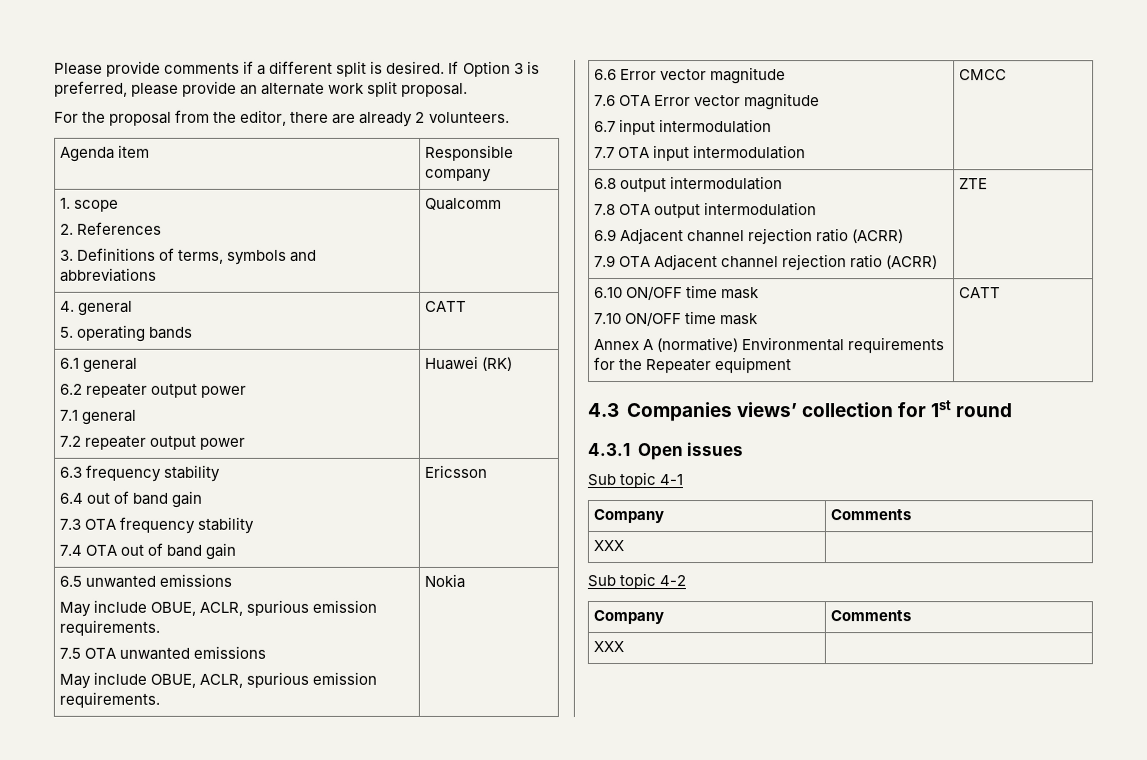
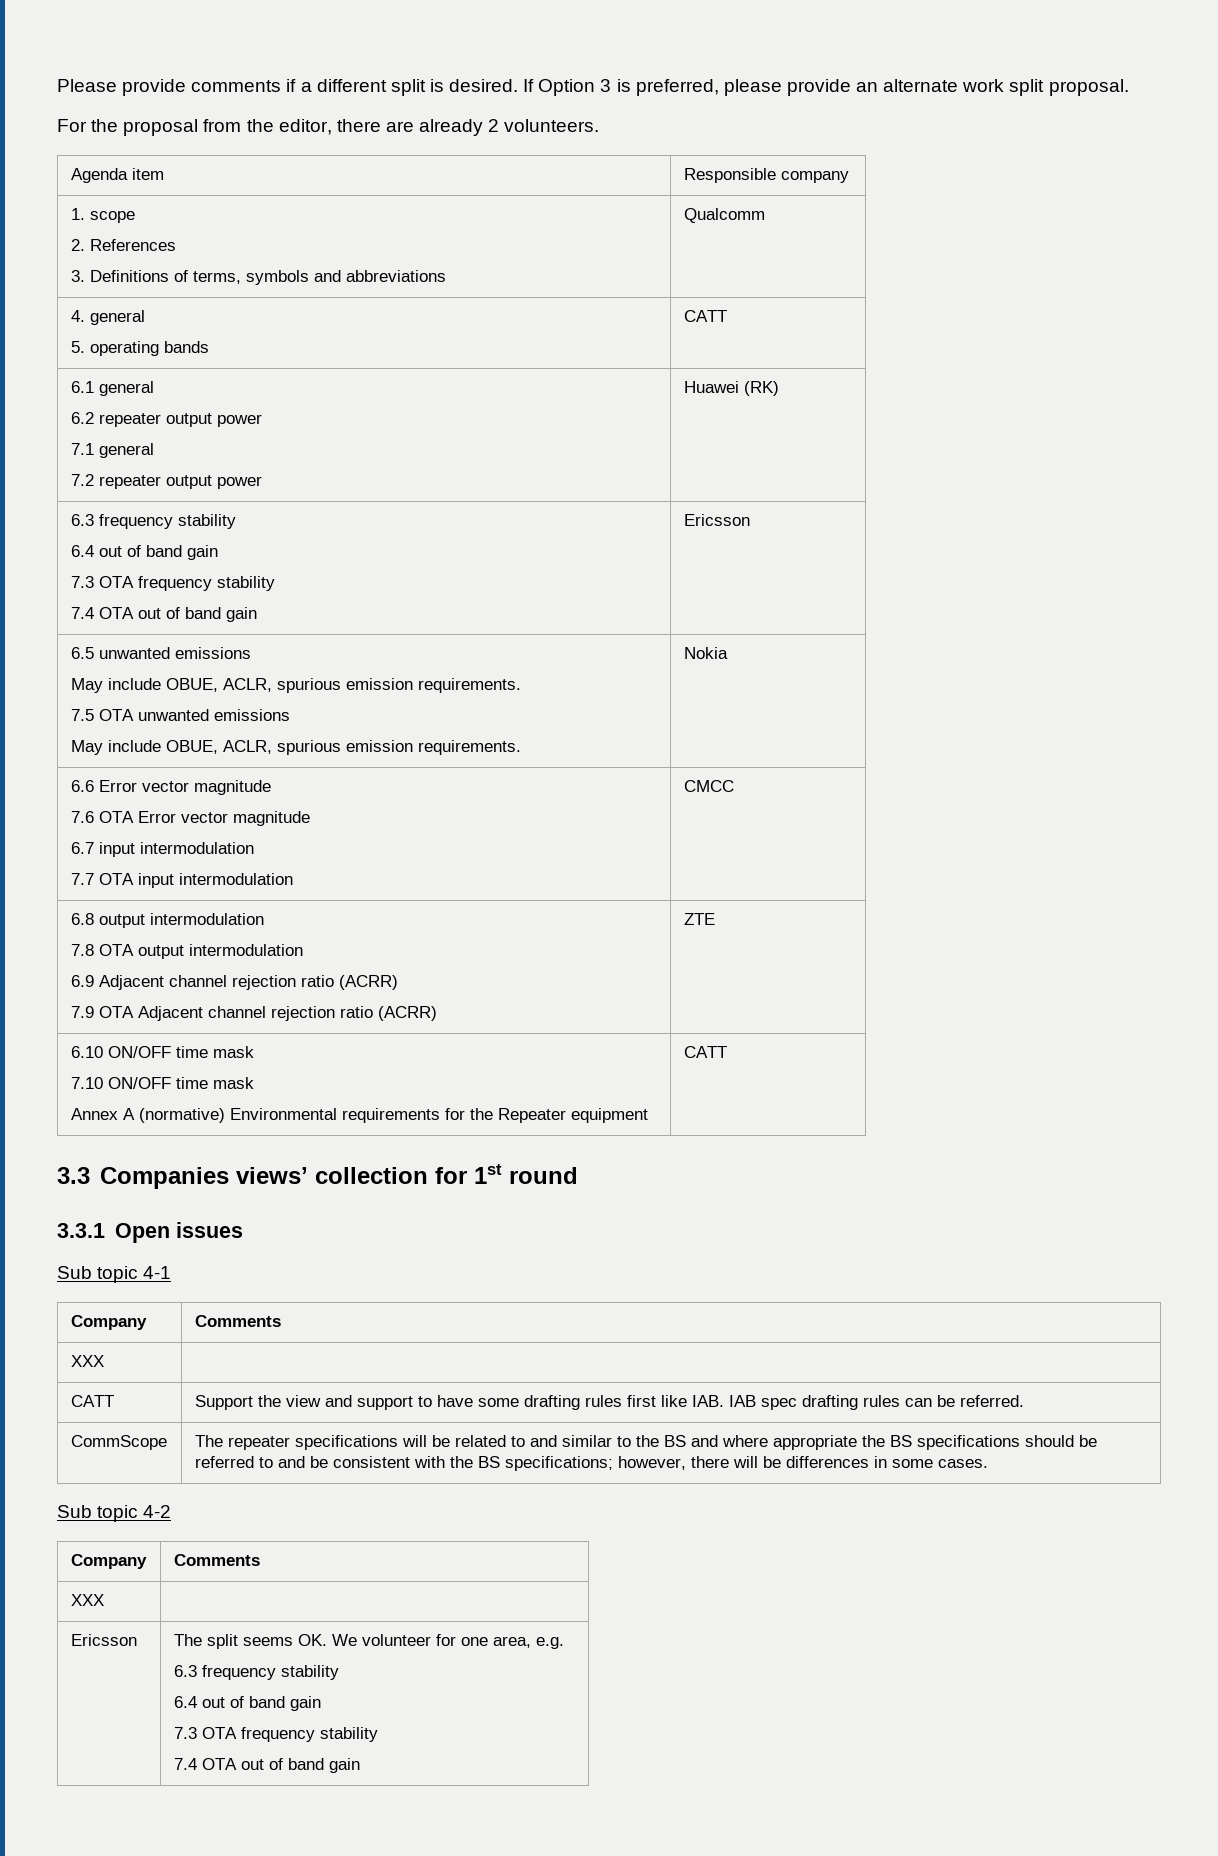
[587,403,619,418] 4.3 -> [57,1167,90,1184] 3.3
[587,443,630,457] 4.3.1 -> [57,1223,105,1238] 3.3.1
(625, 546) none -> [70,1395,114,1407] [194,1395,1024,1410] [70,1435,167,1450] [194,1435,1097,1450] [194,1456,988,1471] // CATT | Support the view and support to have some drafting rules first like IAB. IAB spec drafting rules can be referred. // CommScope | The repeater specifications will be related to and similar to the BS and where appropriate the BS specifications should be referred to and be consistent with the BS specifications; however, there will be differences in some cases.
(625, 647) none -> [70,1634,137,1646] [173,1634,564,1649] [173,1665,339,1680] [173,1696,321,1711] [173,1727,378,1742] [173,1758,360,1773] // Ericsson | The split seems OK. We volunteer for one area, e.g. // 6.3 frequency stability // 6.4 out of band gain // 7.3 OTA frequency stability // 7.4 OTA out of band gain

